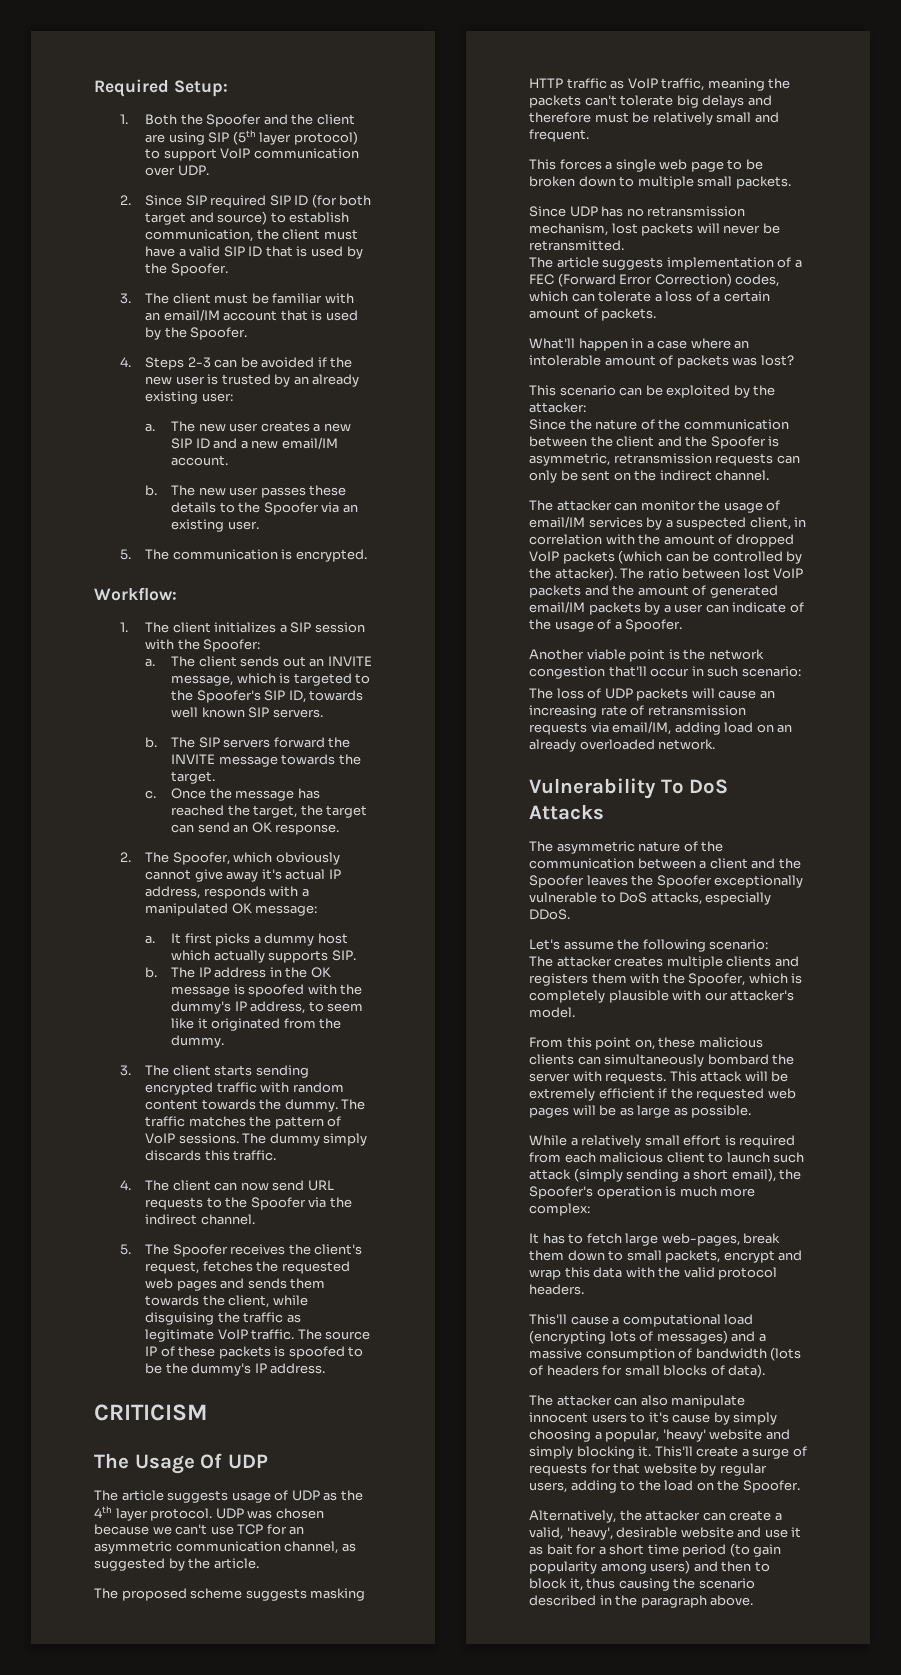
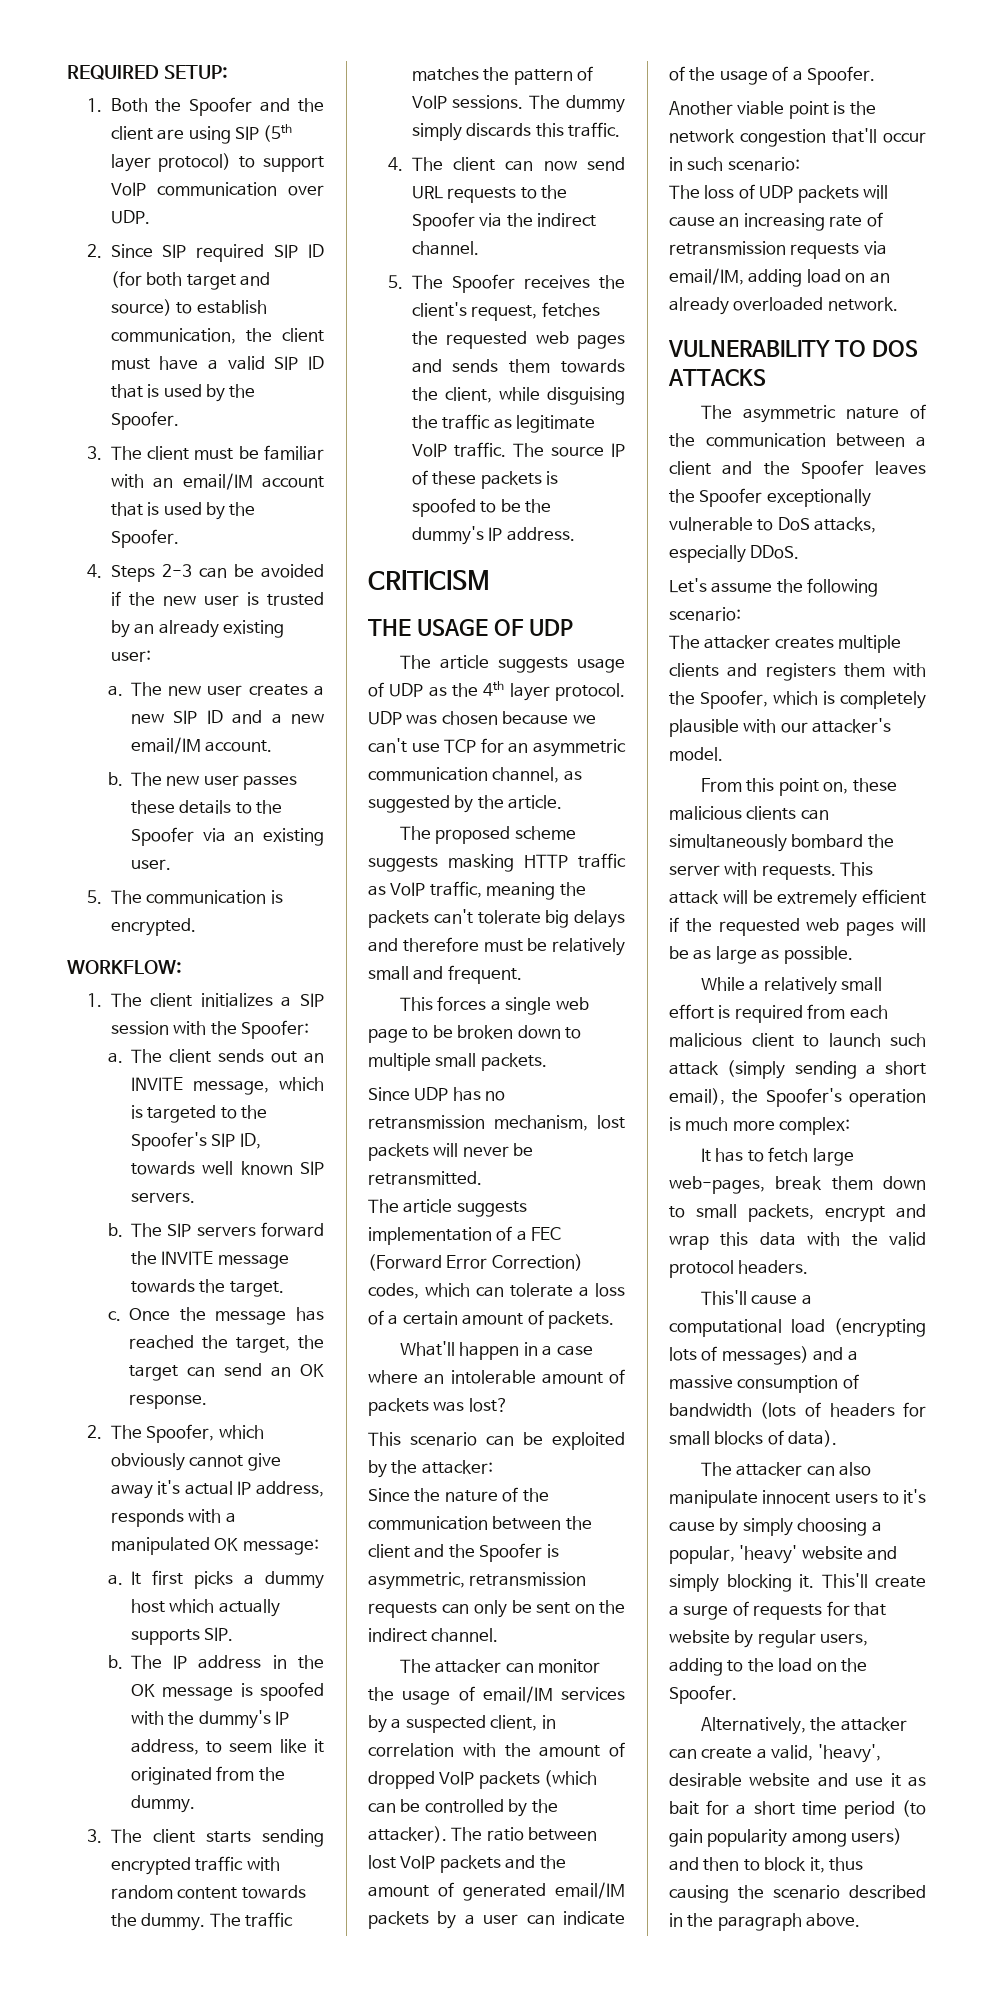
[94,79,228,97] Required Setup: -> [67,65,229,80] REQUIRED SETUP:
[94,587,177,601] Workflow: -> [67,960,182,974] WORKFLOW:
[94,1453,223,1474] The Usage Of -> [368,619,524,636] THE USAGE OF
[529,778,729,799] [529,804,604,820] Vulnerability To DoS Attacks -> [668,340,918,357] [668,369,766,386] VULNERABILITY TO DOS ATTACKS

